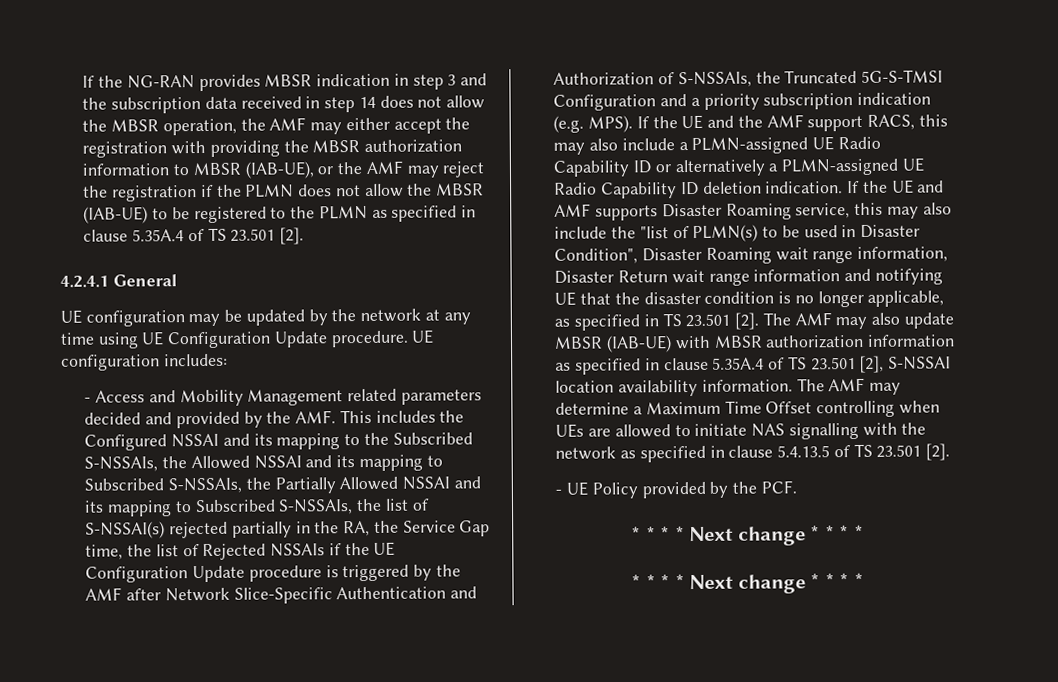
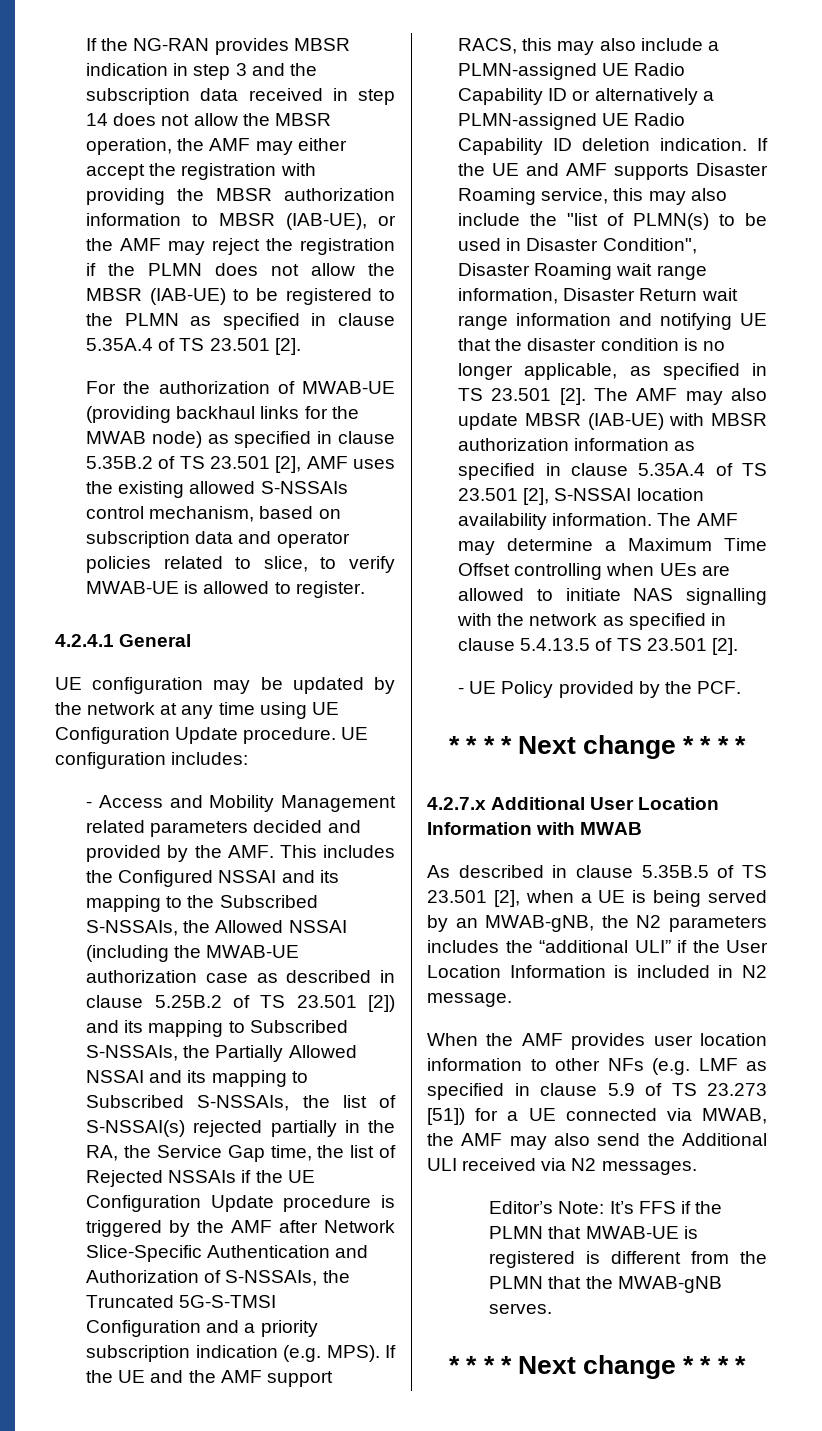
(305, 236) none -> [86,381,395,394] [86,406,359,423] [86,431,395,448] [86,456,395,473] [86,481,348,498] [86,506,341,522] [86,531,350,548] [86,556,395,573] [86,581,365,598] // For the authorization of MWAB-UE (providing backhaul links for the MWAB node) as specified in clause 5.35B.2 of TS 23.501 [2], AMF uses the existing allowed S-NSSAIs control mechanism, based on subscription data and operator policies related to slice, to verify MWAB-UE is allowed to register.
(302, 462) none -> [86,945,300,962] [86,970,395,983] [86,995,396,1012] (including the MWAB-UE authorization case as described in clause 5.25B.2 of TS 23.501 [2])
(864, 532) none -> [427,797,720,810] [427,822,643,835] [427,865,767,878] [427,890,767,907] [427,915,767,932] [427,940,768,953] [427,965,767,978] [427,993,512,1007] [427,1033,767,1050] [427,1058,767,1075] [427,1083,767,1100] [427,1108,767,1125] [427,1133,767,1150] [427,1158,697,1175] [489,1201,722,1214] [489,1226,698,1239] [489,1251,767,1268] [489,1276,722,1293] [489,1303,553,1314] // 4.2.7.x Additional User Location Information with MWAB // As described in clause 5.35B.5 of TS 23.501 [2], when a UE is being served by an MWAB-gNB, the N2 parameters includes the “additional ULI” if the User Location Information is included in N2 message. // When the AMF provides user location information to other NFs (e.g. LMF as specified in clause 5.9 of TS 23.273 [51]) for a UE connected via MWAB, the AMF may also send the Additional ULI received via N2 messages. // Editor’s Note: It’s FFS if the PLMN that MWAB-UE is registered is different from the PLMN that the MWAB-gNB serves.

